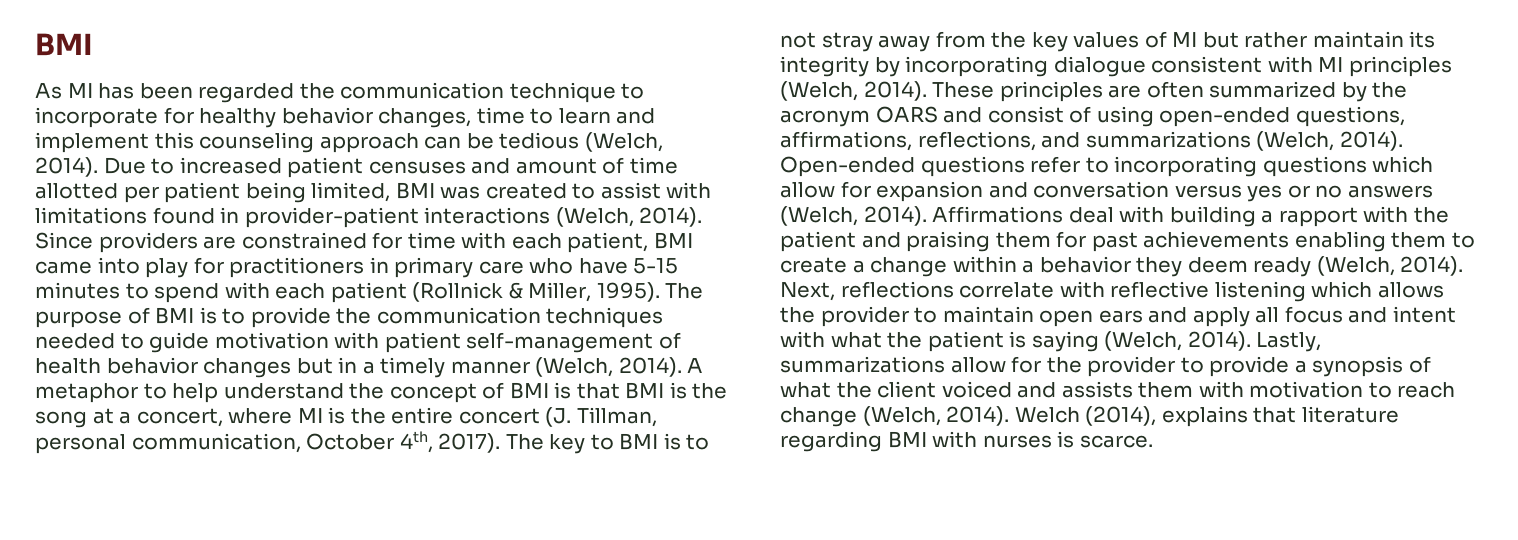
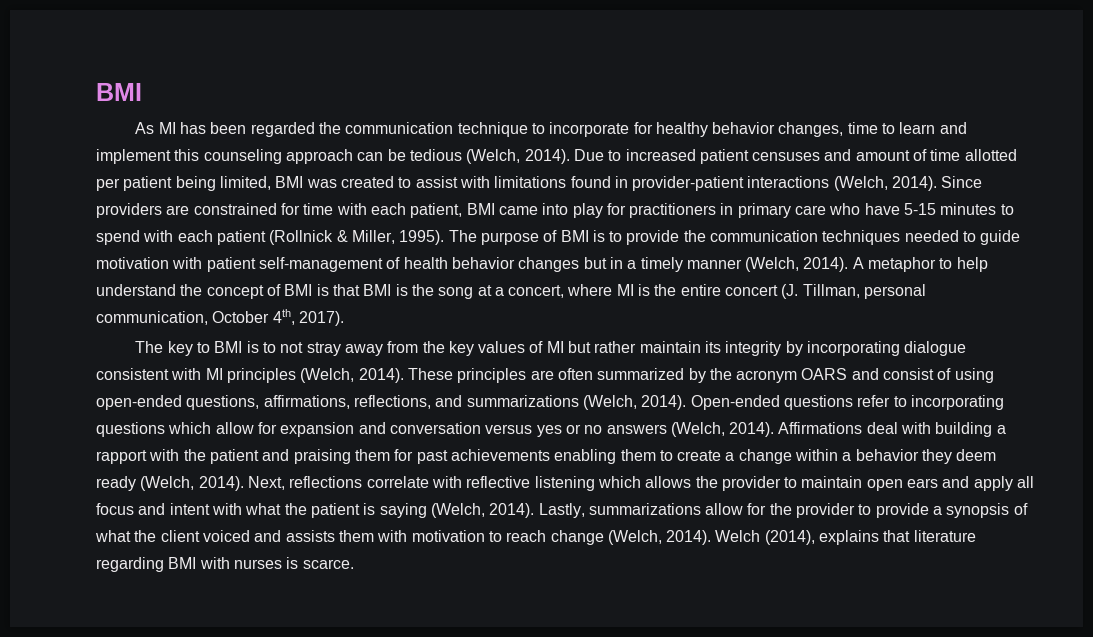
(501, 443) none -> (344, 318) //

